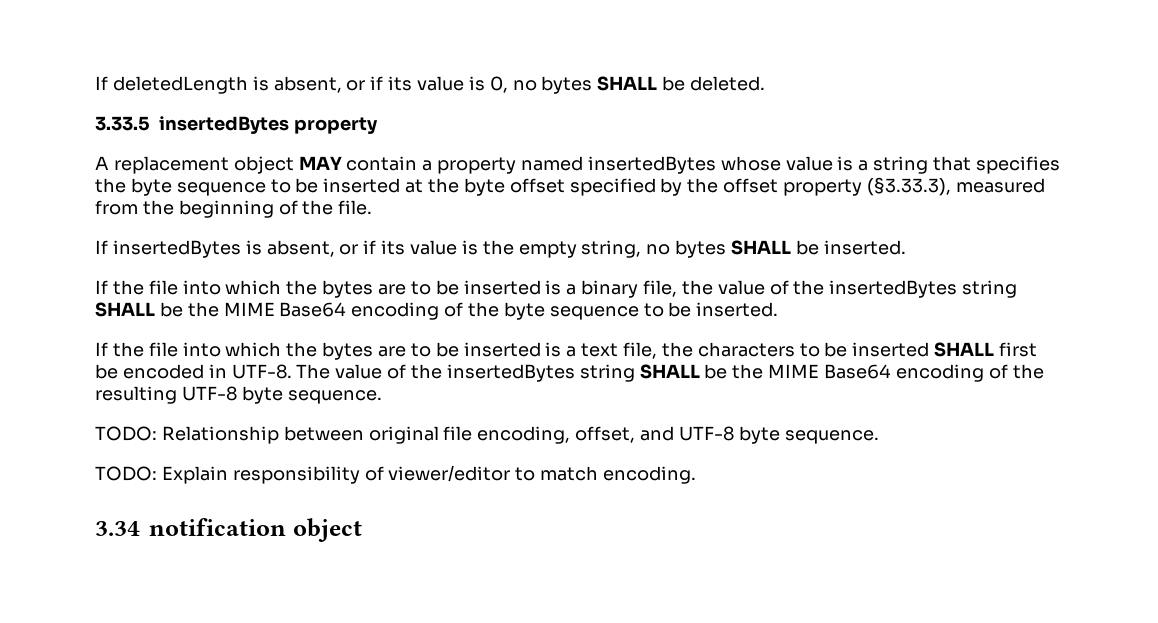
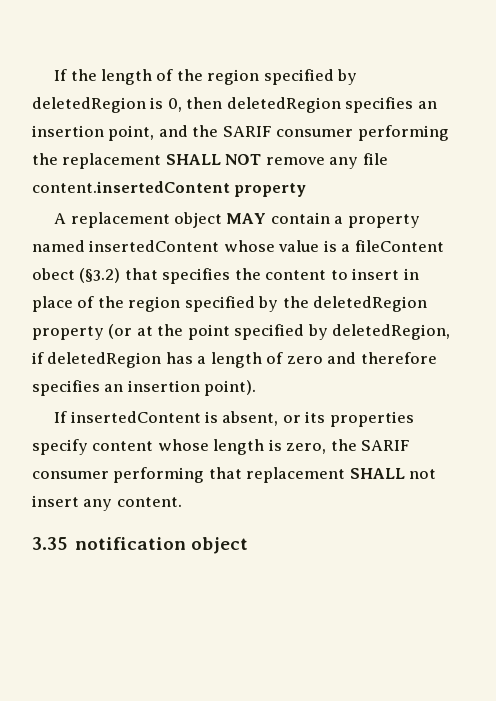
[95,76,766,94] [95,116,289,134] If deletedLength is absent, or if its value is 0, no bytes SHALL be deleted. // 3.33.5 insertedBytes -> [54,69,358,85] [32,97,437,113] [32,125,449,141] [32,153,388,169] [32,181,230,193] If the length of the region specified by deletedRegion is 0, then deletedRegion specifies an insertion point, and the SARIF consumer performing the replacement SHALL NOT remove any file content.insertedContent
[587,156,716,174] insertedBytes -> [89,240,220,252] insertedContent
[873,156,1060,174] [95,177,1045,196] [95,200,373,218] [95,240,906,258] [95,280,1018,298] [95,302,779,320] [95,342,1038,360] [95,364,1044,382] [95,386,382,404] [95,426,879,444] [95,465,697,484] [95,521,140,536] string that specifies the byte sequence to be inserted at the byte offset specified by the offset property (§3.33.3), measured from the beginning of the file. // If insertedBytes is absent, or if its value is the empty string, no bytes SHALL be inserted. // If the file into which the bytes are to be inserted is a binary file, the value of the insertedBytes string SHALL be the MIME Base64 encoding of the byte sequence to be inserted. // If the file into which the bytes are to be inserted is a text file, the characters to be inserted SHALL first be encoded in UTF-8. The value of the insertedBytes string SHALL be the MIME Base64 encoding of the resulting UTF-8 byte sequence. // TODO: Relationship between original file encoding, offset, and UTF-8 byte sequence. // TODO: Explain responsibility of viewer/editor to match encoding. // 3.34 -> [354,240,444,252] [32,268,419,284] [32,296,428,312] [32,324,451,340] [32,352,437,368] [32,380,257,396] [54,411,414,427] [32,439,411,455] [32,467,437,483] [32,495,182,511] [32,537,67,550] fileContent obect (§3.2) that specifies the content to insert in place of the region specified by the deletedRegion property (or at the point specified by deletedRegion, if deletedRegion has a length of zero and therefore specifies an insertion point). // If insertedContent is absent, or its properties specify content whose length is zero, the SARIF consumer performing that replacement SHALL not insert any content. // 3.35

